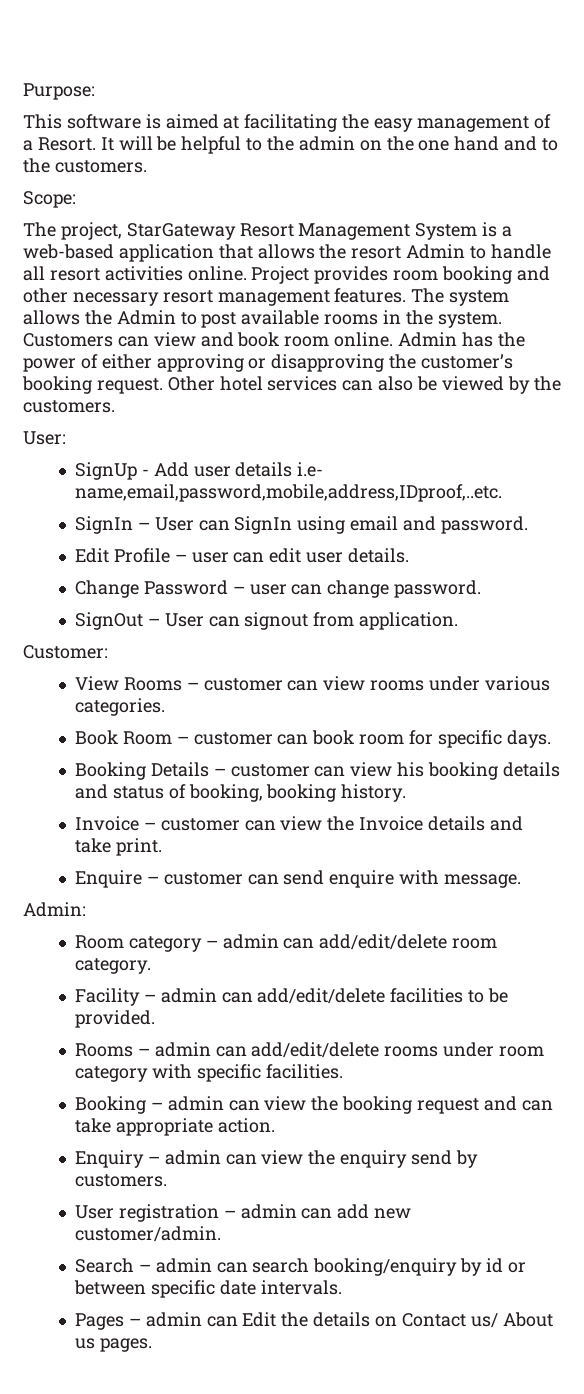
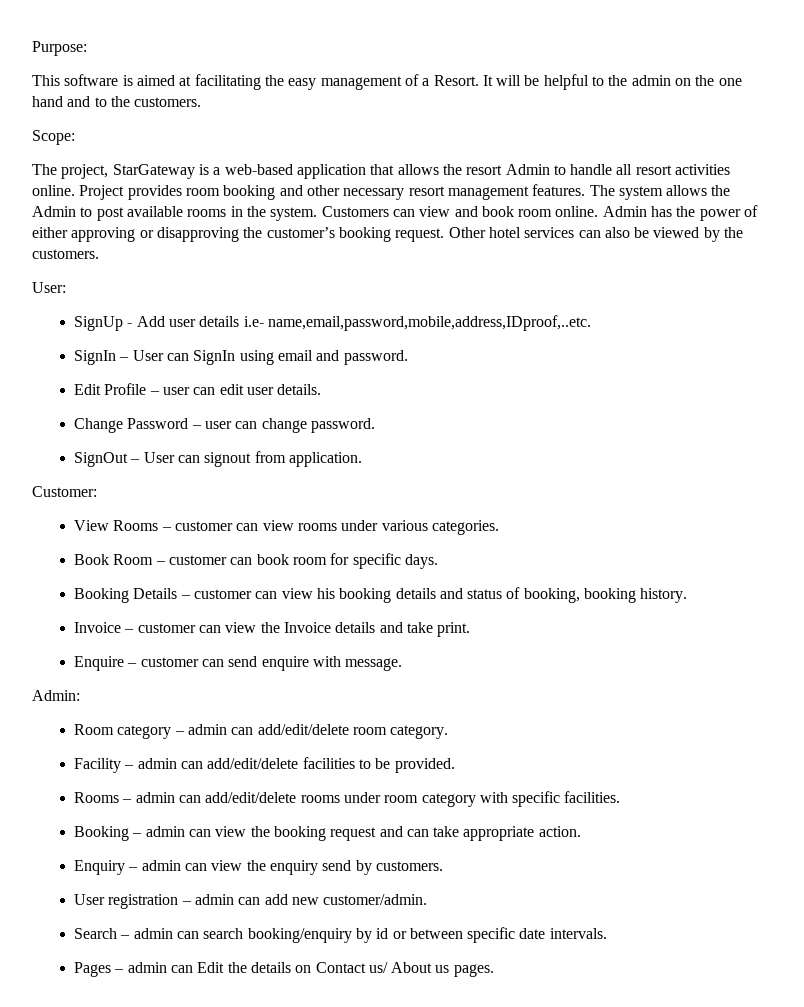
[239,223,478,240] Resort Management System -> (195, 171) none

